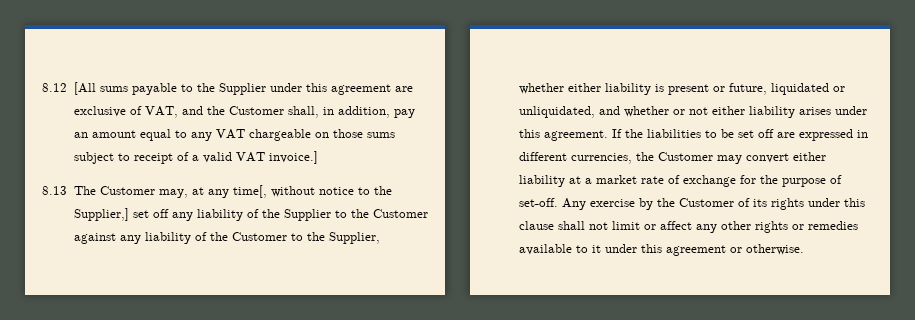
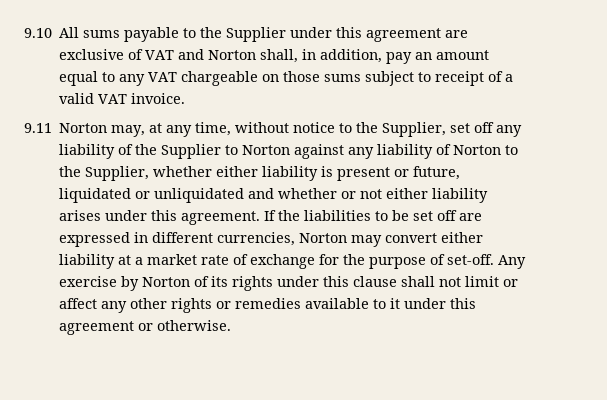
[42,82,96,95] 8.12 [All -> [24,27,80,38] 9.10 All
[144,106,284,118] VAT, and the Customer -> [145,49,257,60] VAT and Norton
[268,151,318,164] [42,186,155,195] invoice.] // 8.13 The Customer -> [131,93,186,104] [24,123,108,133] invoice. // 9.11 Norton
[232,185,267,198] time[, -> [195,122,232,136] time,
[73,208,129,221] Supplier,] -> [382,122,447,137] Supplier,
[350,209,428,218] the Customer -> [242,145,291,155] Norton
[209,232,287,241] the Customer -> [453,145,502,155] Norton
[518,106,595,118] unliquidated, -> [154,188,245,203] unliquidated
[635,152,713,161] the Customer -> [299,233,348,243] Norton
[656,198,734,207] the Customer -> [142,277,191,287] Norton

